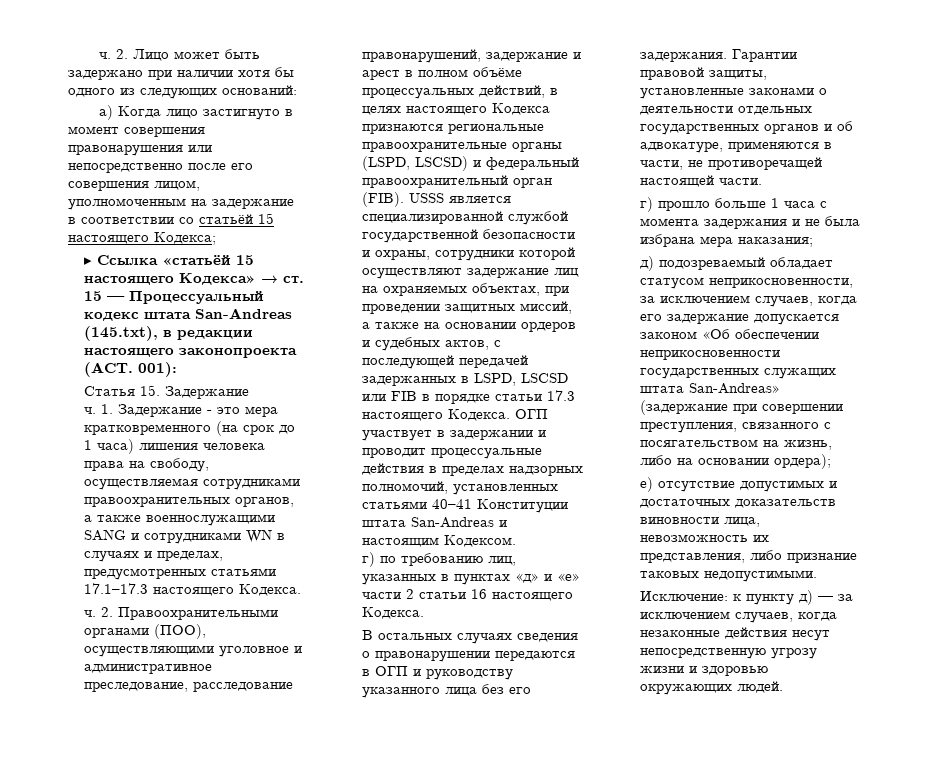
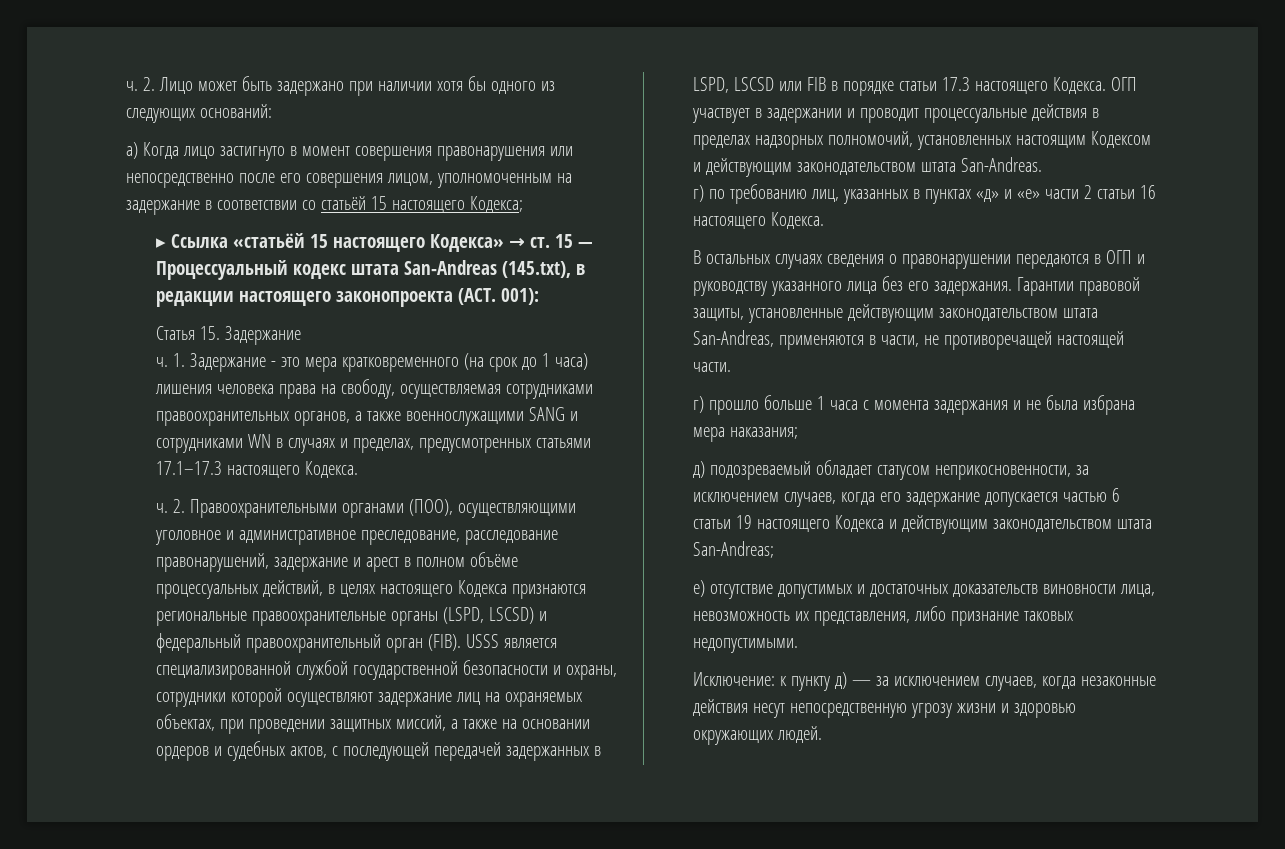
[361,499,568,513] [361,517,507,528] [361,535,516,547] статьями 40–41 Конституции штата San-Andreas и настоящим Кодексом. -> [1015,131,1151,148] [692,157,1042,177] настоящим Кодексом и действующим законодательством штата San-Andreas.
[748,87,827,95] [639,106,812,115] [639,121,853,135] [639,142,723,153] законами о деятельности отдельных государственных органов и об адвокатуре, -> [847,304,1098,323] [692,330,774,347] действующим законодательством штата San-Andreas,
[639,329,819,339] [639,350,780,360] [639,368,836,379] [639,383,780,394] [639,400,843,415] [639,422,831,433] [639,439,832,450] [639,454,831,469] законом «Об обеспечении неприкосновенности государственных служащих штата San-Andreas» (задержание при совершении преступления, связанного с посягательством на жизнь, либо на основании ордера); -> [1062,488,1120,502] [692,515,1152,534] [692,541,774,558] частью 6 статьи 19 настоящего Кодекса и действующим законодательством штата San-Andreas;

